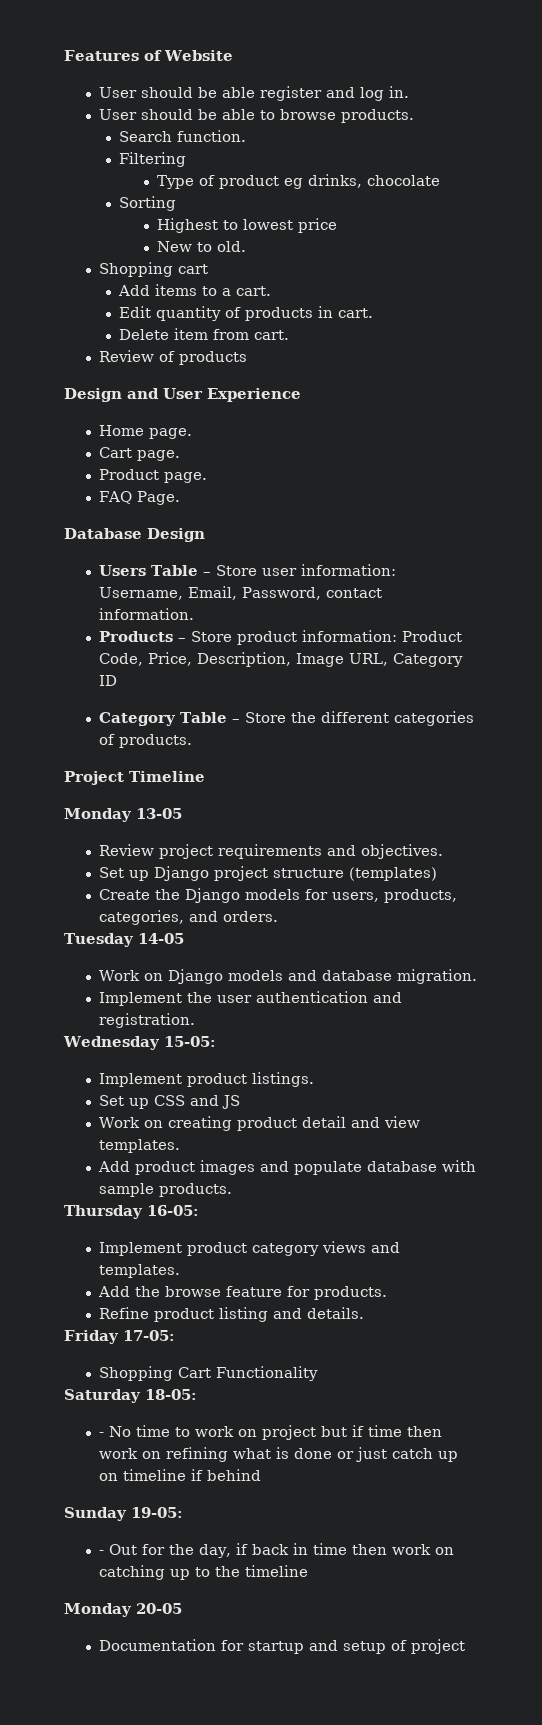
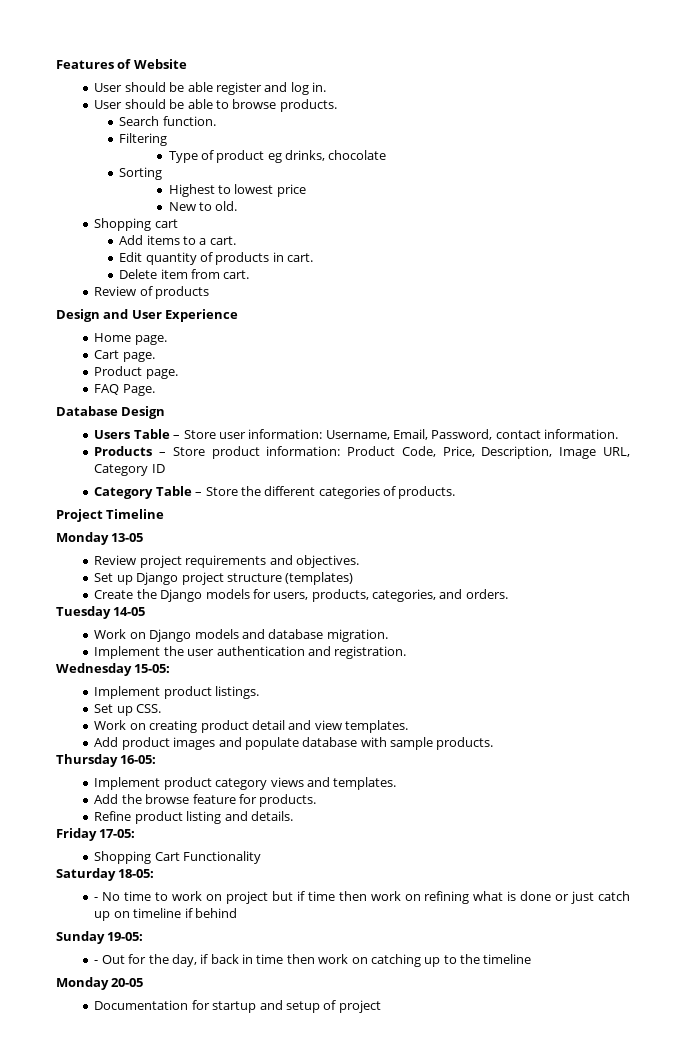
[154,1095,241,1109] CSS and JS -> [136,704,162,713] CSS.

